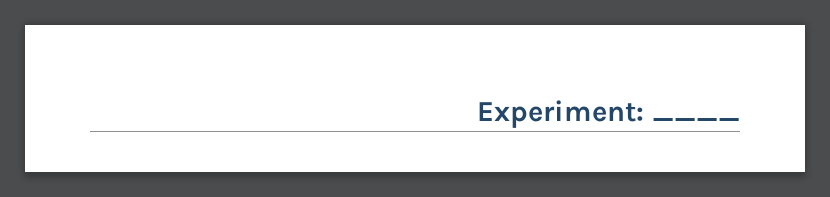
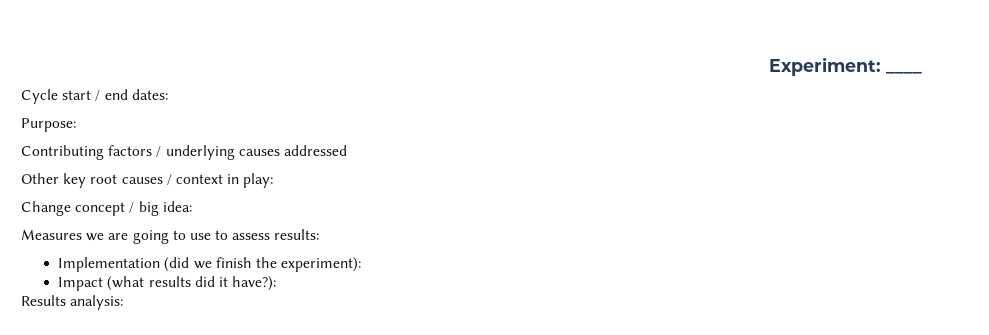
(741, 119) none -> [21,89,168,104] [21,118,76,132] [21,145,347,160] [21,173,274,188] [21,201,192,216] [21,229,320,244] [58,257,362,272] [58,276,277,291] [21,295,124,310] // Cycle start / end dates: // Purpose: // Contributing factors / underlying causes addressed // Other key root causes / context in play: // Change concept / big idea: // Measures we are going to use to assess results: // Implementation (did we finish the experiment): // Impact (what results did it have?): // Results analysis:

